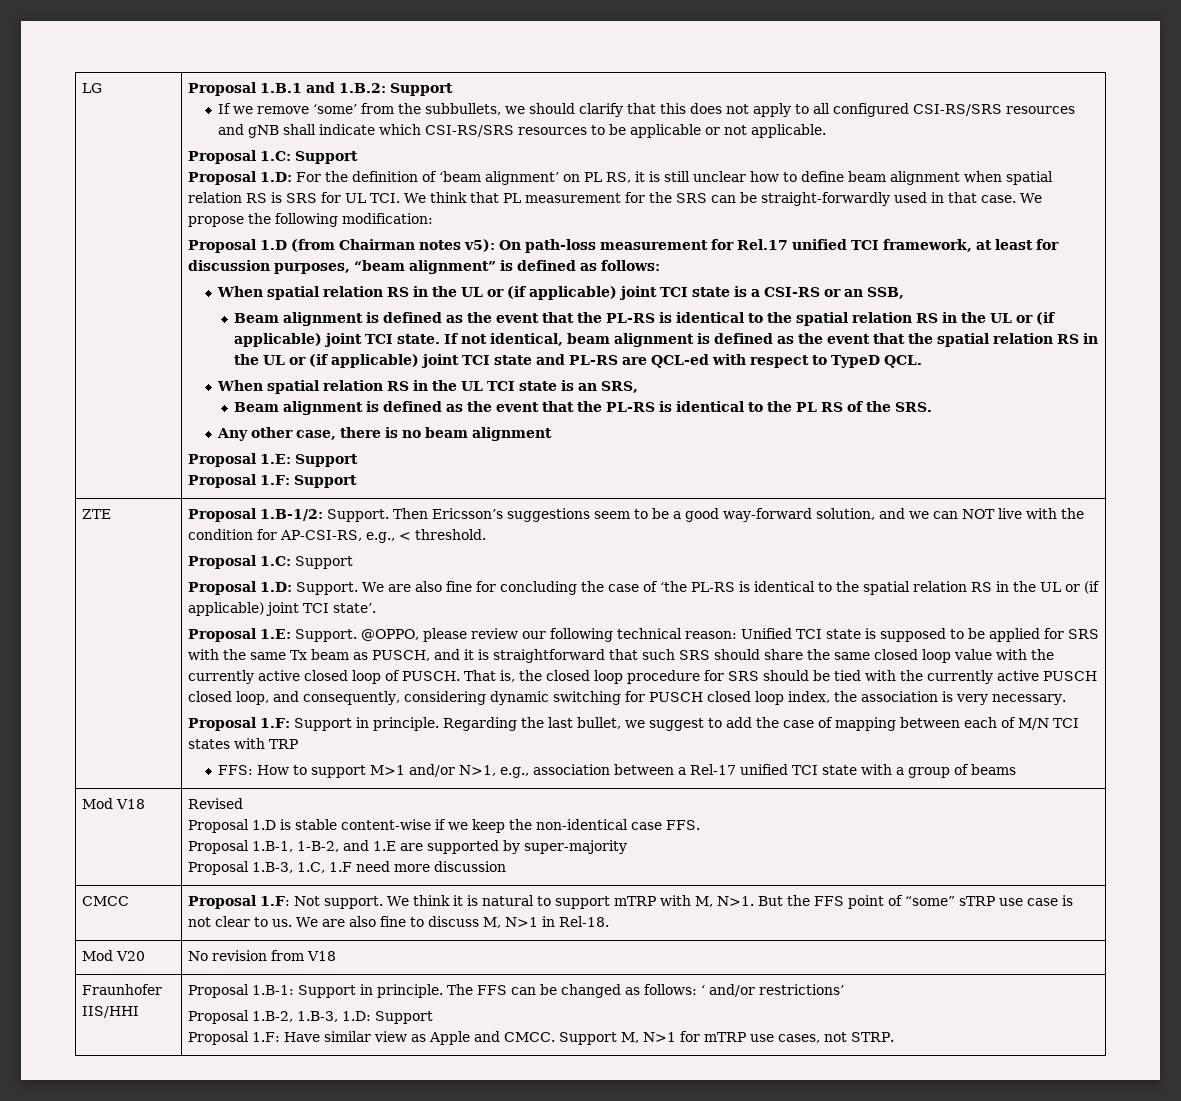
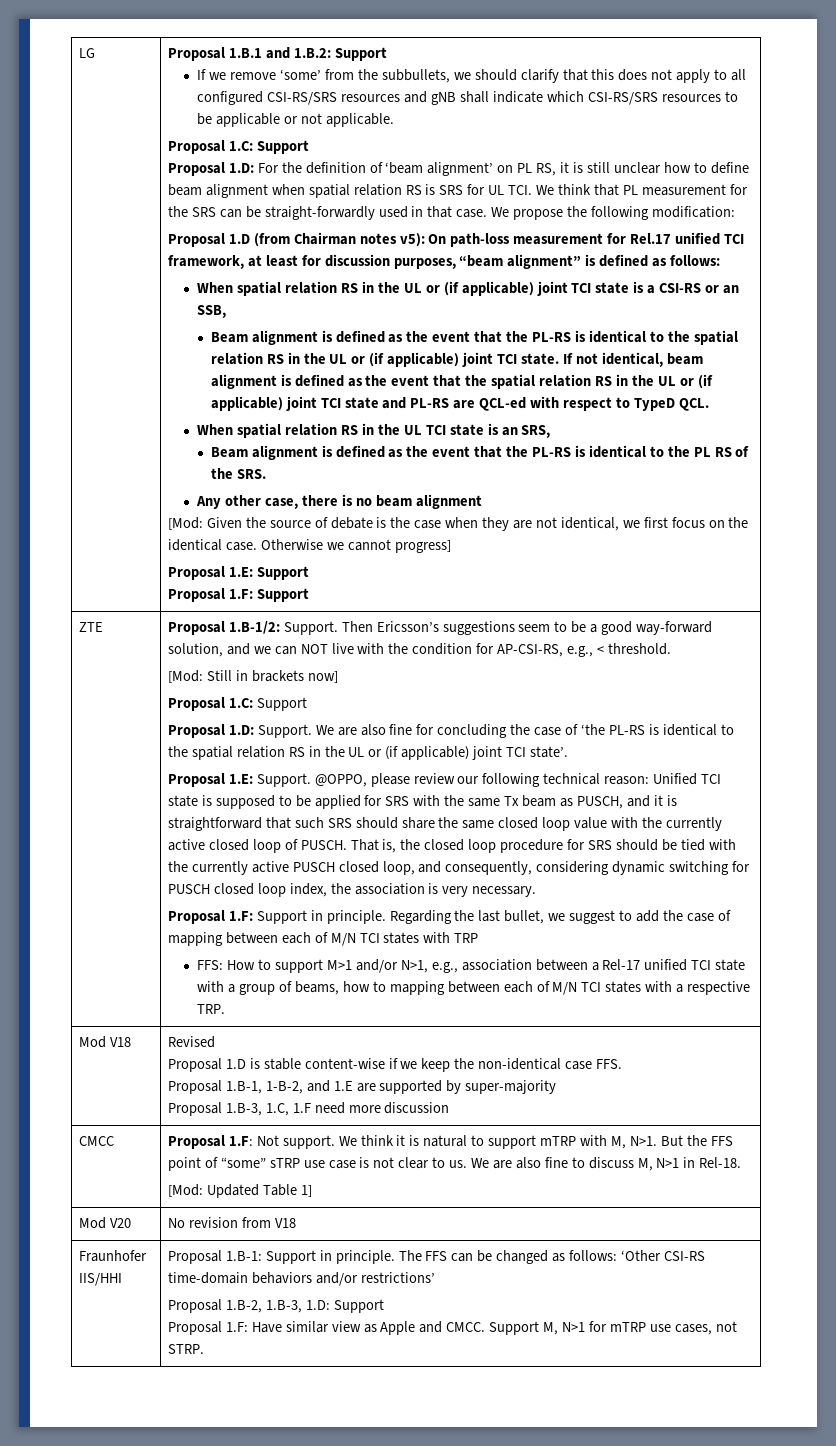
(553, 434) none -> [167,517,749,531] [167,539,451,553] // [Mod: Given the source of debate is the case when they are not identical, we first focus on the identical case. Otherwise we cannot progress]
(486, 534) none -> [167,670,338,683] // [Mod: Still in brackets now]
[971,764,1017,775] beams -> [295,981,750,995] [197,1004,226,1014] beams, how to mapping between each of M/N TCI states with a respective TRP.
(609, 921) none -> [167,1184,312,1198] // [Mod: Updated Table 1]
[700,985,705,995] ‘ -> [620,1250,705,1261] [167,1272,312,1284] ‘Other CSI-RS time-domain behaviors

